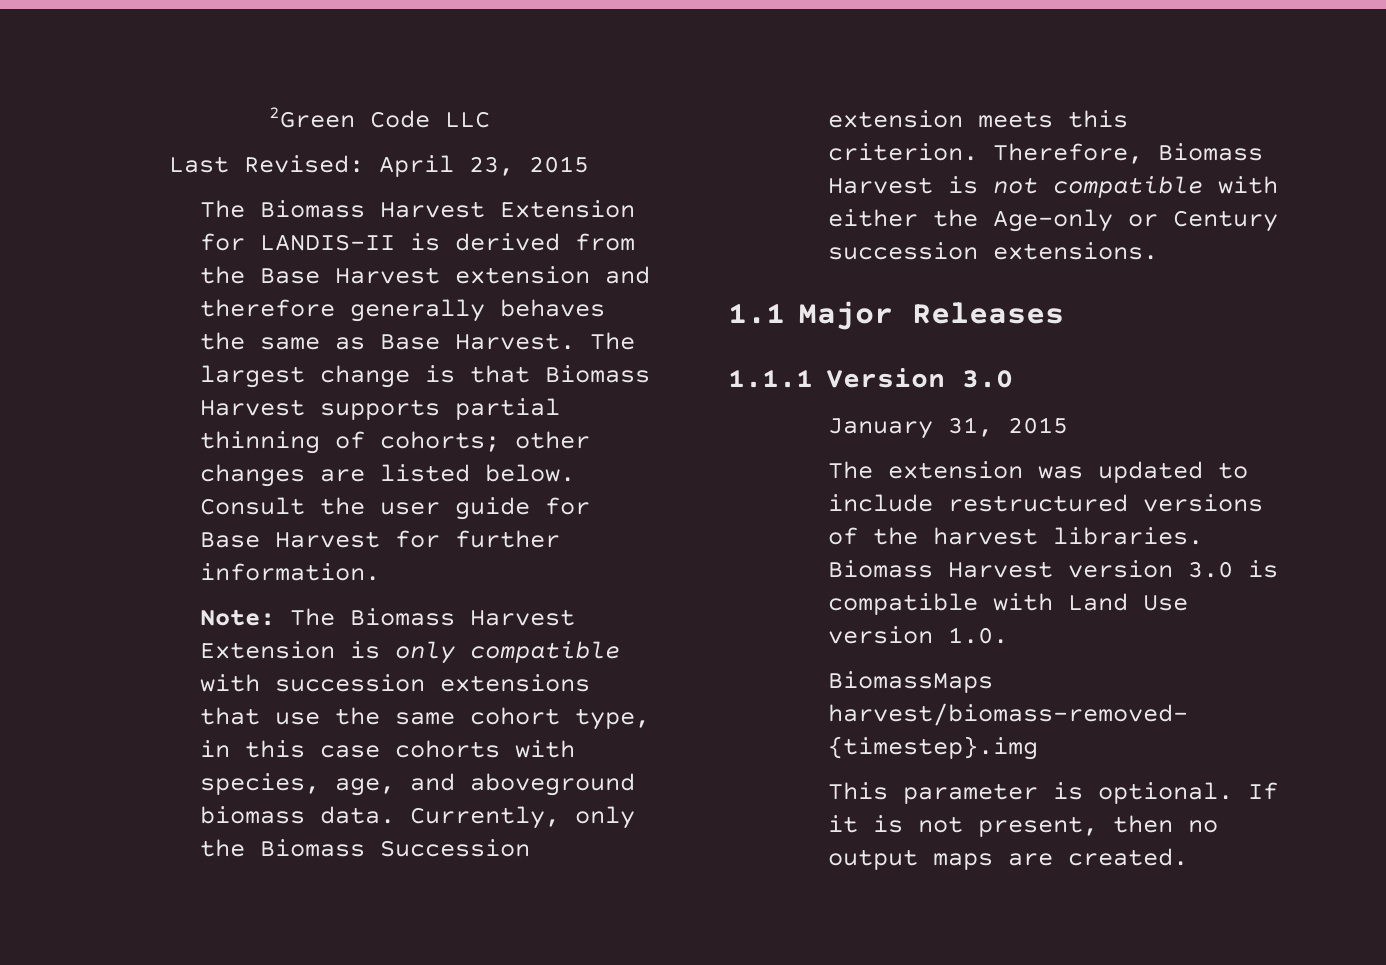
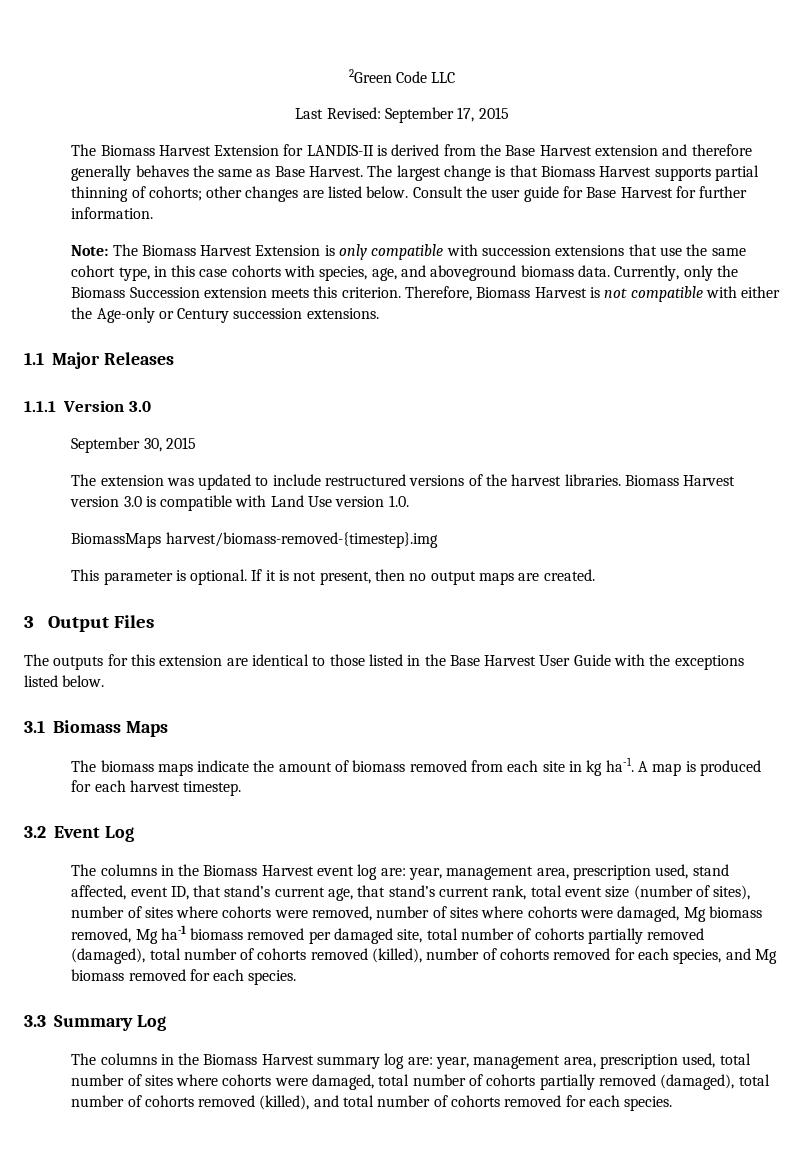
[379,155,514,177] April 23, -> [385,107,475,123] September 17,
[828,417,994,439] January 31, -> [71,437,162,453] September 30,
(1189, 857) none -> [24,615,154,632] [24,654,744,670] [24,675,105,687] [24,720,168,737] [71,757,761,776] [71,780,242,796] [24,826,134,842] [71,864,729,880] [71,885,751,901] [71,906,763,922] [71,925,705,944] [71,948,778,964] [71,969,297,985] [24,1015,166,1031] [71,1053,751,1069] [71,1074,770,1090] [71,1095,673,1111] // 3 Output Files // The outputs for this extension are identical to those listed in the Base Harvest User Guide with the exceptions listed below. // 3.1 Biomass Maps // The biomass maps indicate the amount of biomass removed from each site in kg ha-1. A map is produced for each harvest timestep. // 3.2 Event Log // The columns in the Biomass Harvest event log are: year, management area, prescription used, stand affected, event ID, that stand’s current age, that stand’s current rank, total event size (number of sites), number of sites where cohorts were removed, number of sites where cohorts were damaged, Mg biomass removed, Mg ha-1 biomass removed per damaged site, total number of cohorts partially removed (damaged), total number of cohorts removed (killed), number of cohorts removed for each species, and Mg biomass removed for each species. // 3.3 Summary Log // The columns in the Biomass Harvest summary log are: year, management area, prescription used, total number of sites where cohorts were damaged, total number of cohorts partially removed (damaged), total number of cohorts removed (killed), and total number of cohorts removed for each species.

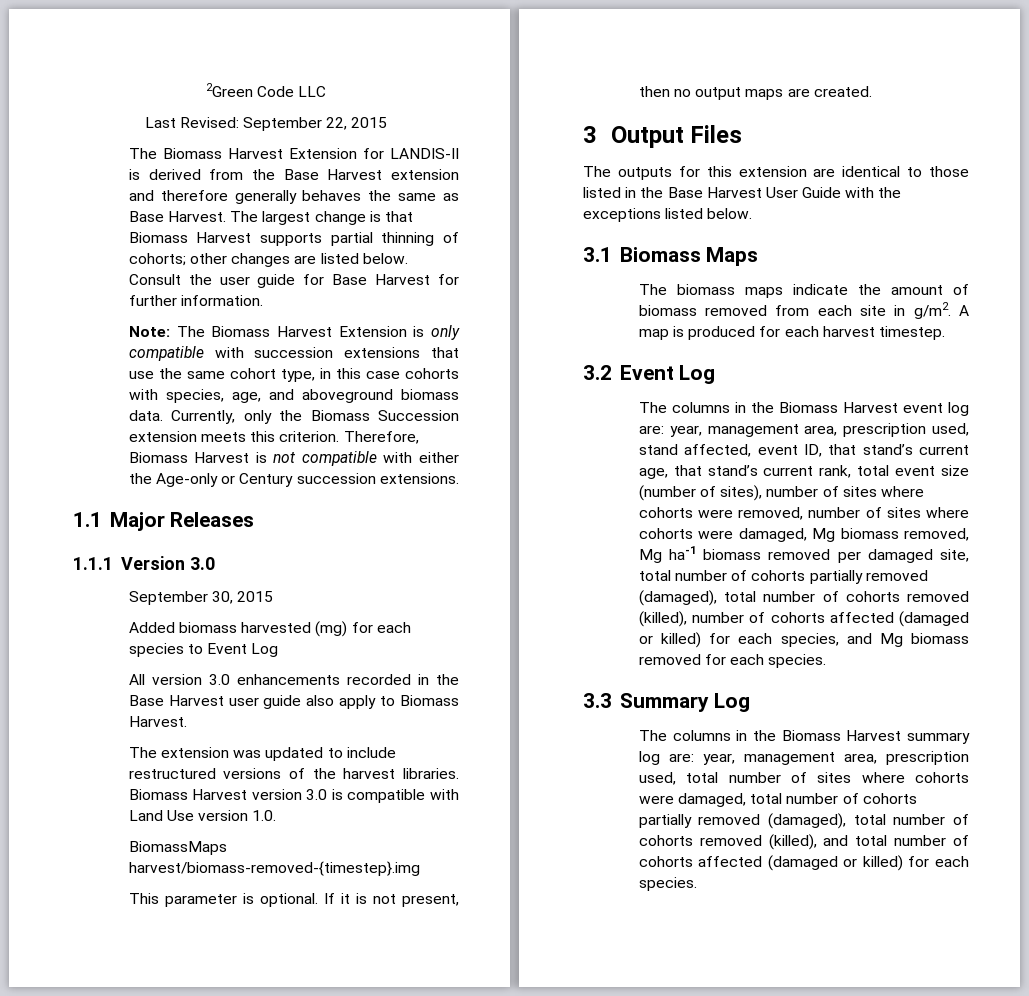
[457,107,475,122] 17, -> [326,117,348,130] 22,
(196, 443) none -> [128,621,411,637] [128,643,279,657] [128,674,460,685] [128,695,459,709] [128,716,187,727] // Added biomass harvested (mg) for each species to Event Log // All version 3.0 enhancements recorded in the Base Harvest user guide also apply to Biomass Harvest.
[586,757,634,776] kg ha-1. -> [913,302,951,319] g/m2.
[553,948,611,960] removed -> [829,611,969,627] [638,632,701,648] affected (damaged or killed)
[504,1095,562,1107] removed -> [698,855,903,871] affected (damaged or killed)

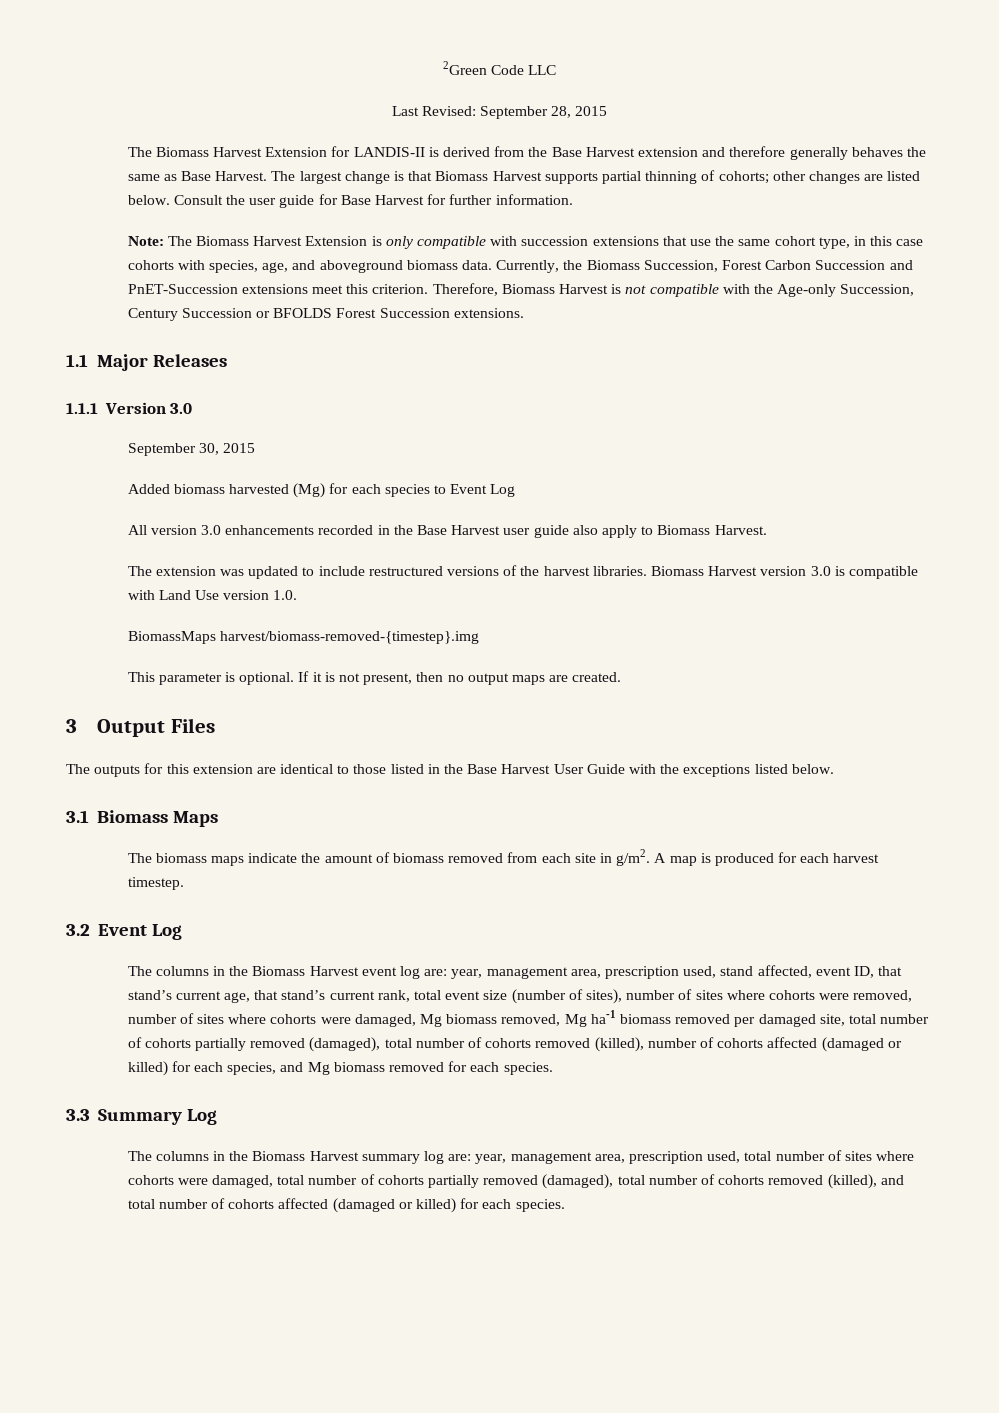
[326,117,348,130] 22, -> [551,106,572,118] 28,
[243,410,459,424] [128,431,247,442] only the Biomass Succession extension meets -> [563,260,913,272] [127,284,344,294] the Biomass Succession, Forest Carbon Succession and PnET-Succession extensions meet
[419,452,459,463] either -> (750, 289) none
[221,473,376,487] or Century succession -> [840,284,915,296] [127,308,450,321] Succession, Century Succession or BFOLDS Forest Succession
[315,621,348,637] (mg) -> [293,483,326,498] (Mg)

